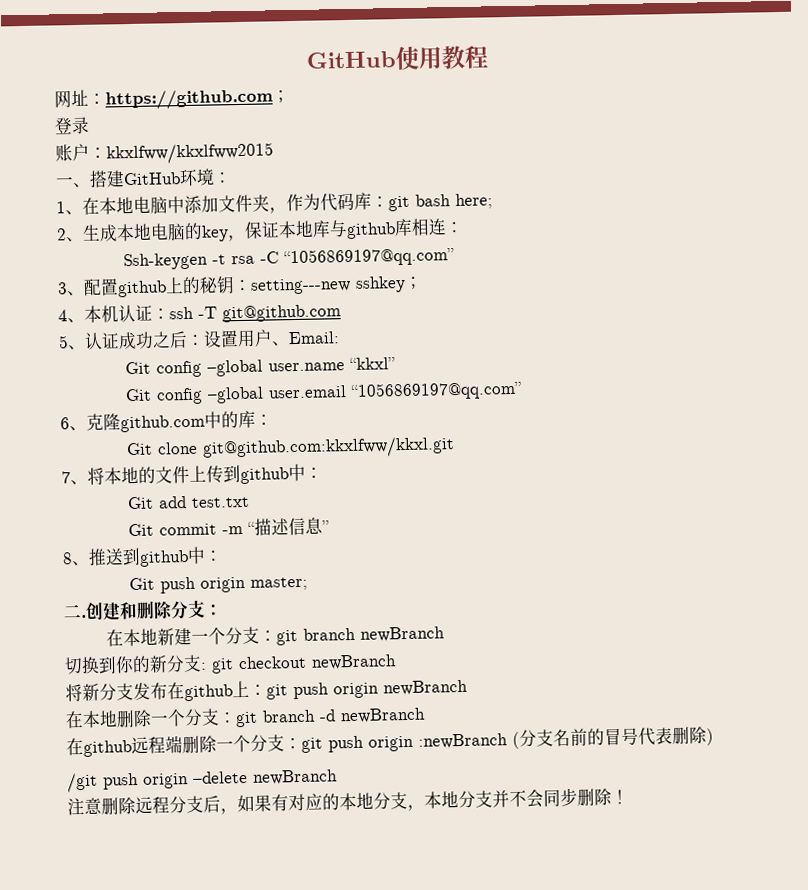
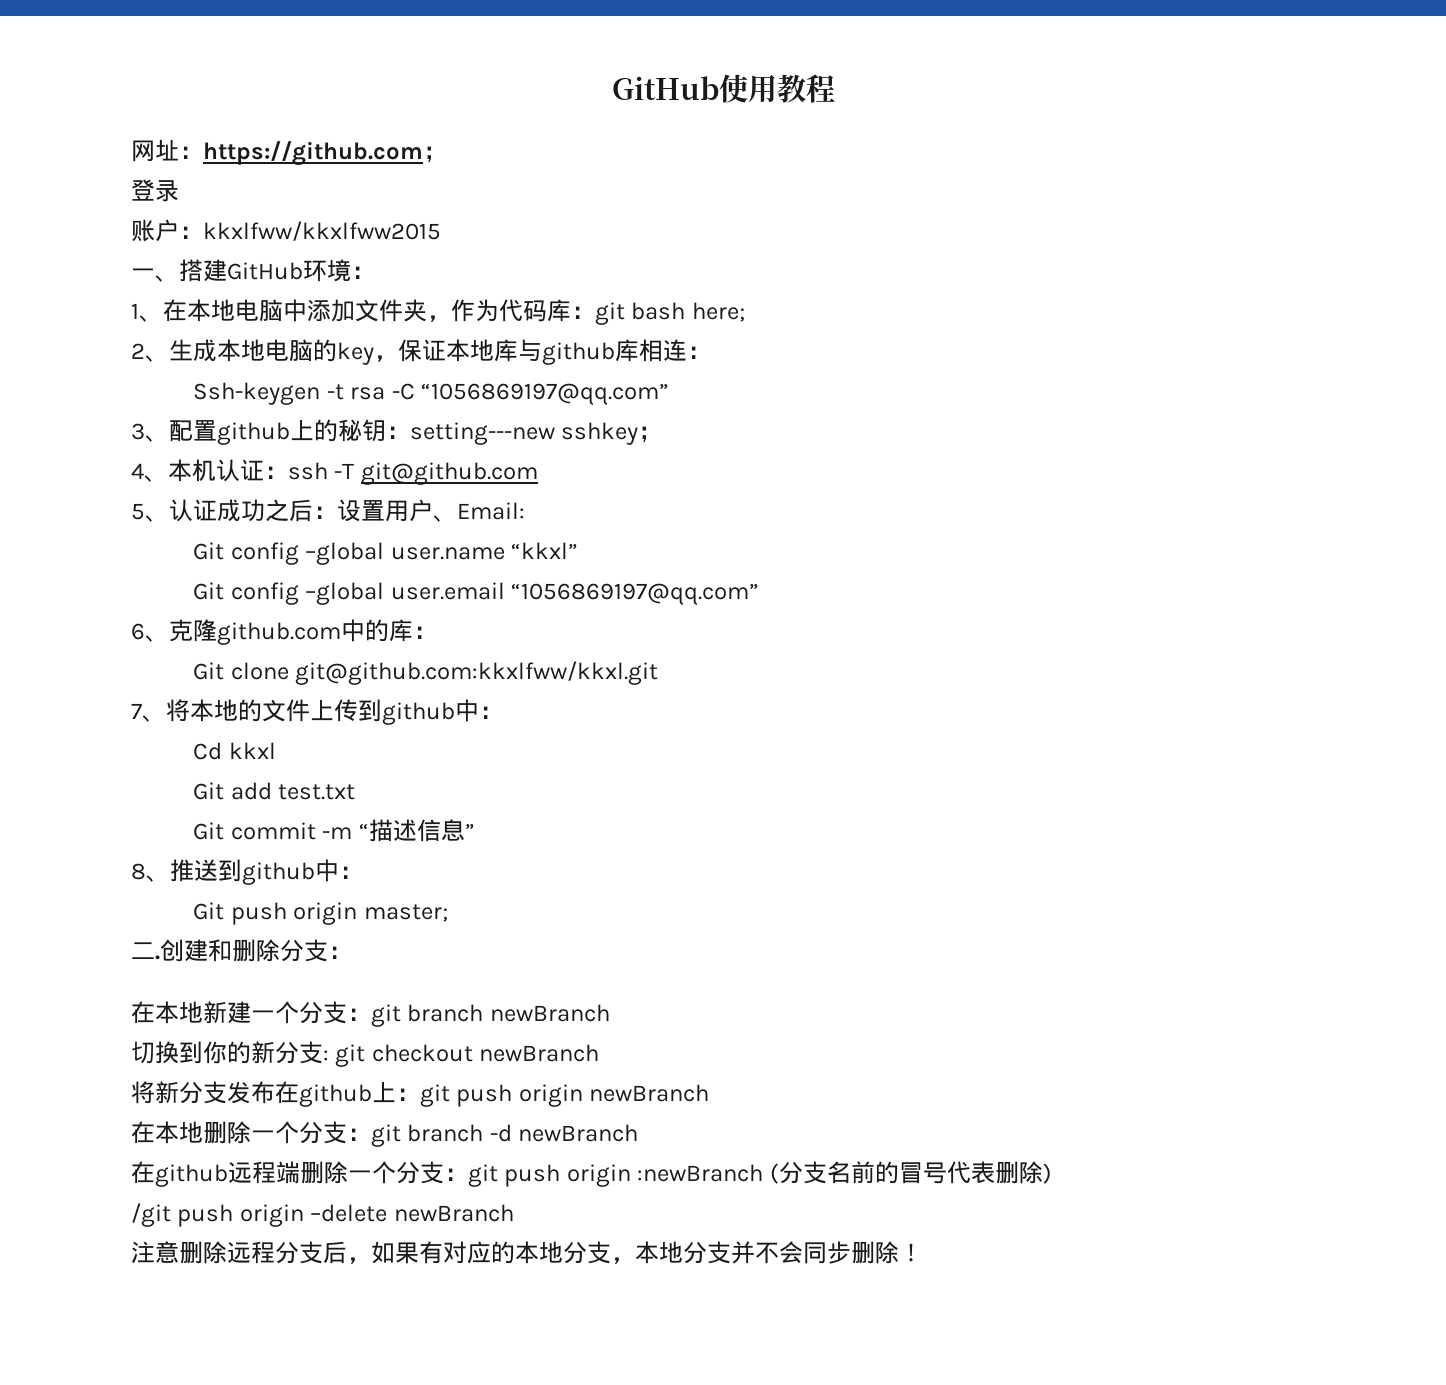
(323, 473) none -> [193,742,276,760] // Cd kkxl

